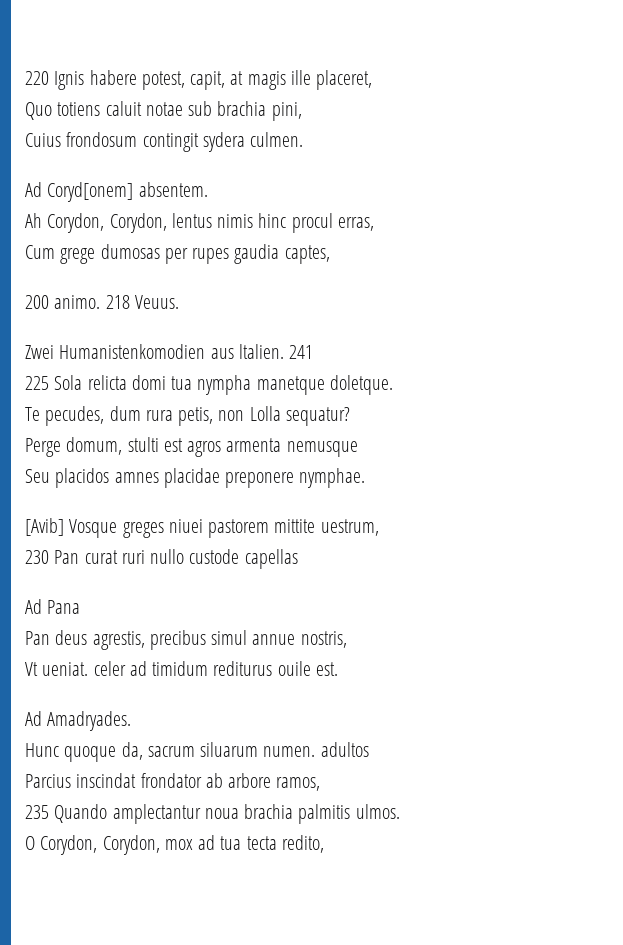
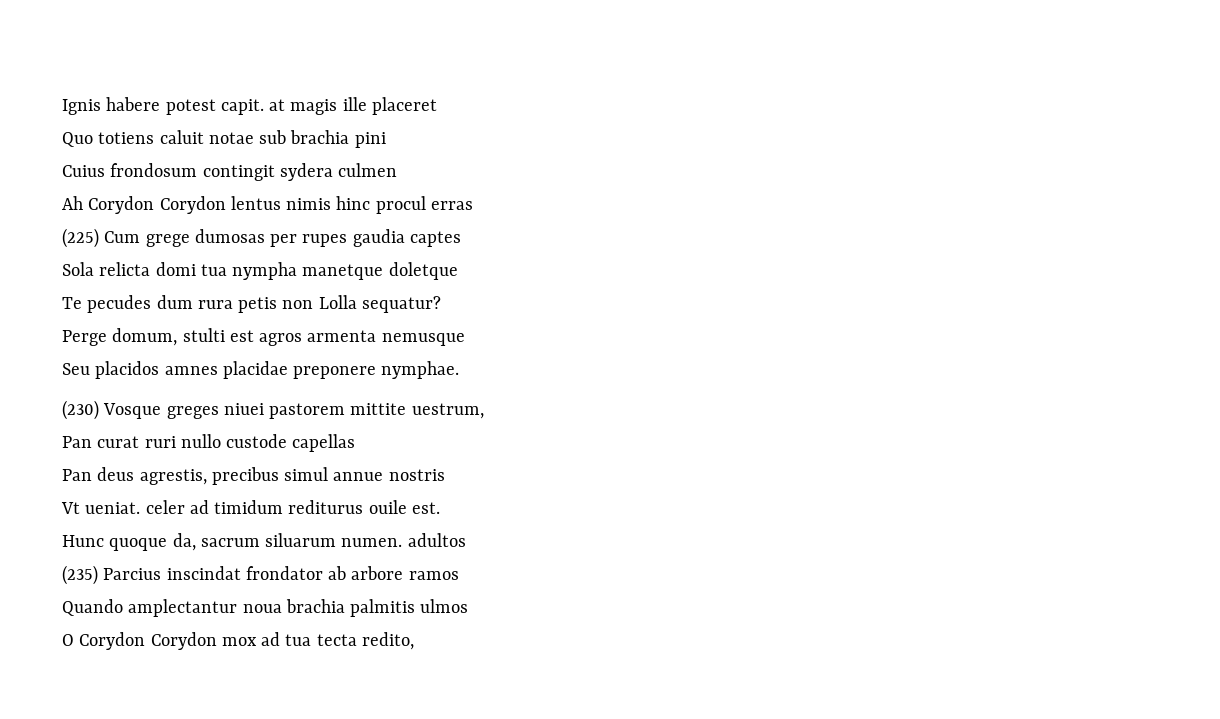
[25,71,49,85] 220 -> (62, 107) none
[141,71,226,90] potest, capit, -> [165,99,264,115] potest capit.
[316,70,373,90] placeret, -> [371,97,437,115] placeret
[271,102,302,121] pini, -> [354,132,386,148] pini
[250,132,304,147] [25,182,208,202] culmen. // Ad Coryd[onem] absentem. -> [338,163,398,177] culmen
[47,213,167,233] Corydon, Corydon, -> [88,196,226,214] Corydon Corydon
[337,217,374,231] erras, // -> [430,201,473,210] [62,228,99,248] erras // (225)
[284,245,330,264] [25,295,179,309] [25,344,314,359] [25,376,49,390] captes, // 200 animo. 218 Veuus. // Zwei Humanistenkomodien aus ltalien. 241 // 225 -> [409,231,461,247] captes //
[329,375,393,395] doletque. -> [388,262,458,280] doletque
[45,406,105,426] pecudes, -> [87,295,152,313] pecudes
[178,407,214,426] petis, -> [238,297,278,313] petis
[25,518,64,536] [Avib] -> [62,400,99,420] (230)
[25,550,49,564] 230 -> (484, 411) none
[25,599,81,614] // Ad Pana -> (356, 443) none
[300,631,347,648] nostris, -> [388,469,445,481] nostris
[25,711,132,731] // Ad Amadryades. -> (440, 508) none
(369, 749) none -> [62,565,98,585] (235)
[276,777,321,791] [25,805,49,819] ramos, // 235 -> [408,571,459,580] ramos //
[355,804,400,819] ulmos. -> [420,599,469,613] ulmos
[40,835,160,855] Corydon, Corydon, -> [79,632,217,650] Corydon Corydon

